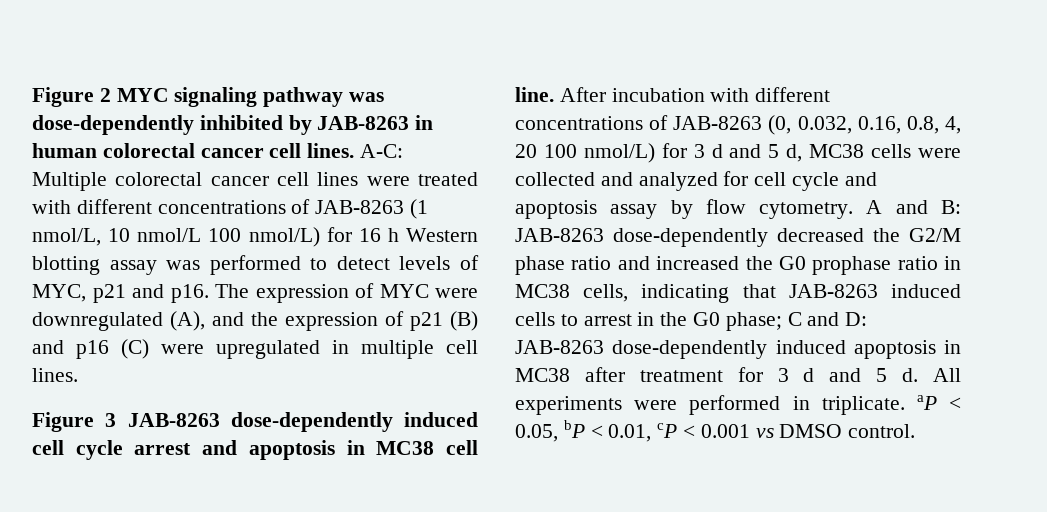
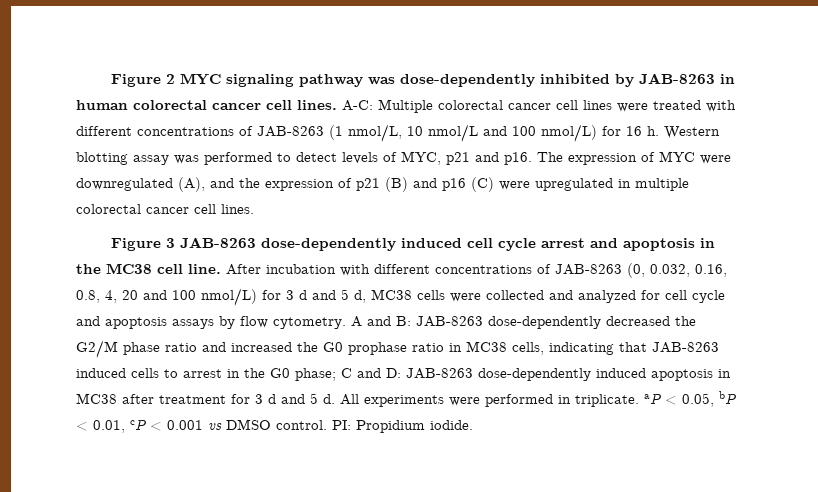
(202, 235) none -> [483,126,507,136] and
[387,228,399,242] h -> [647,126,659,136] h.
(434, 349) none -> [76,204,189,214] colorectal cancer
(365, 447) none -> [76,264,101,274] the
(537, 151) none -> [143,290,167,300] and
[610,204,658,219] assay -> [172,319,214,329] assays
(916, 431) none -> [332,420,473,433] PI: Propidium iodide.

